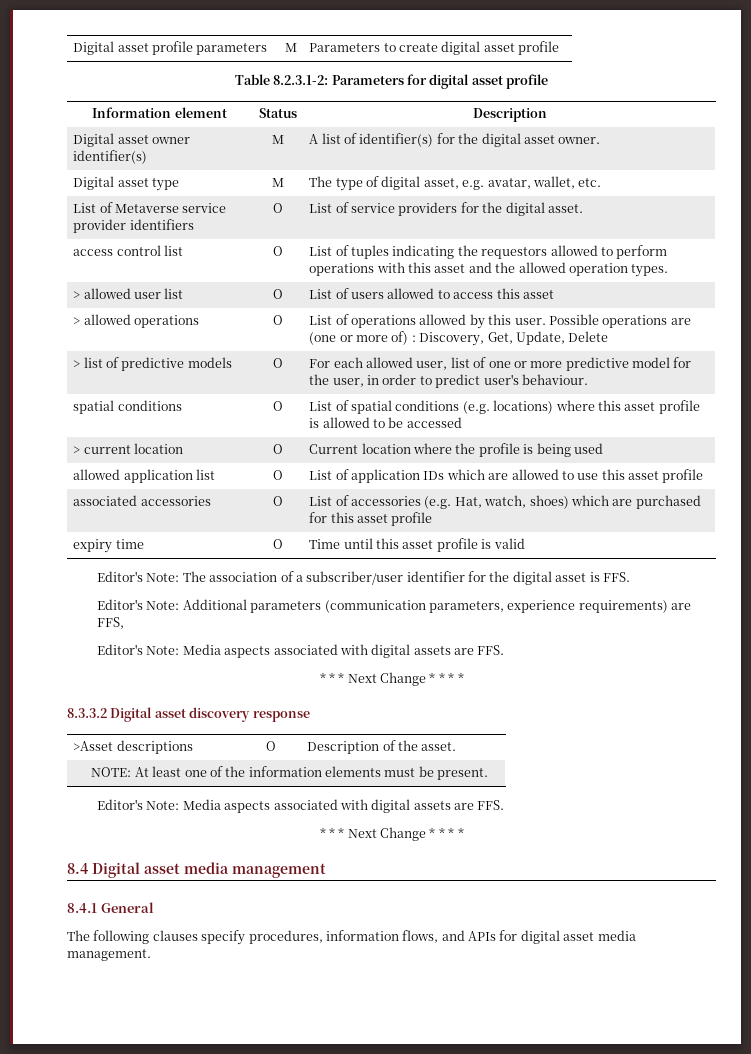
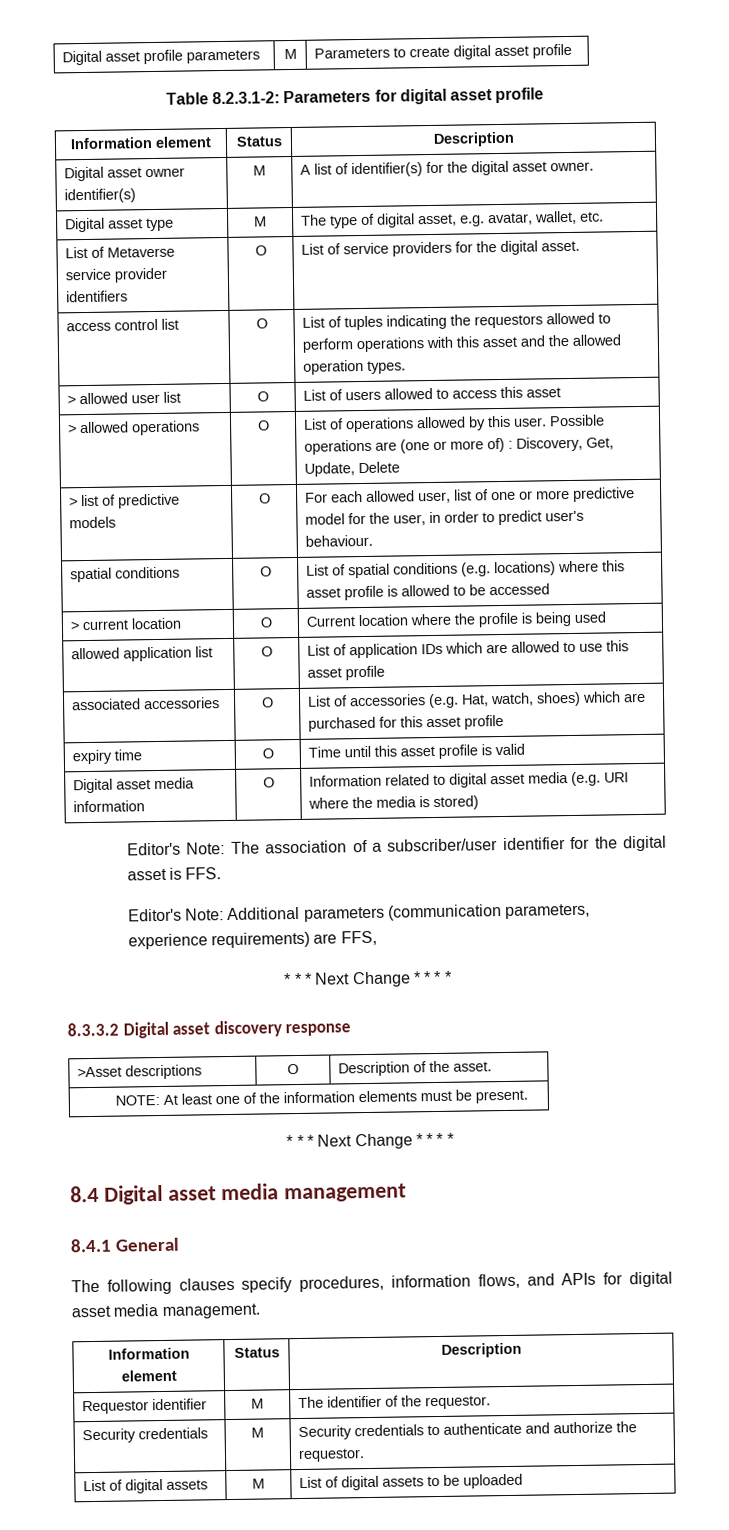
(525, 543) none -> [73,777,196,794] [73,800,146,813] [262,777,275,788] [309,771,630,788] [308,795,480,811] // Digital asset media information | O | Information related to digital asset media (e.g. URI where the media is stored)
[97,644,505,658] // Editor's Note: Media aspects associated with digital assets are FFS. -> (377, 938) none
[97,799,505,813] // Editor's Note: Media aspects associated with digital assets are FFS. -> (528, 1096) none
(151, 955) none -> [107,1347,190,1360] [120,1369,177,1382] [233,1347,280,1358] [440,1342,522,1358] [82,1398,208,1415] [251,1398,264,1409] [298,1395,492,1410] [82,1427,209,1444] [251,1427,264,1438] [298,1421,638,1441] [298,1448,366,1463] [83,1478,209,1494] [252,1478,265,1489] [299,1473,524,1491] // Information element | Status | Description // Requestor identifier | M | The identifier of the requestor. // Security credentials | M | Security credentials to authenticate and authorize the requestor. // List of digital assets | M | List of digital assets to be uploaded

